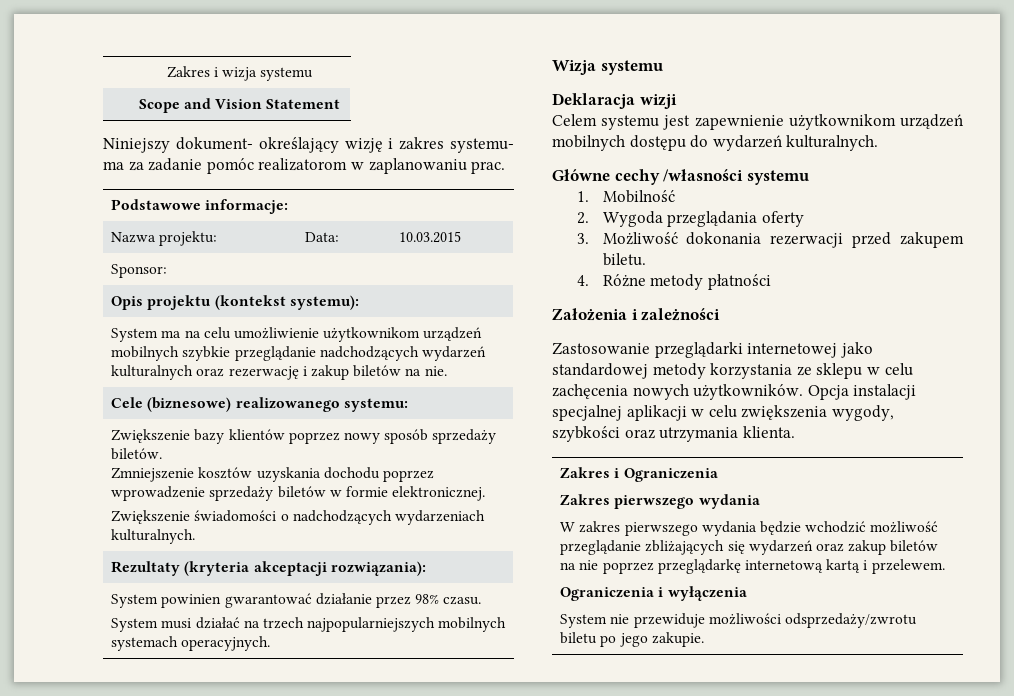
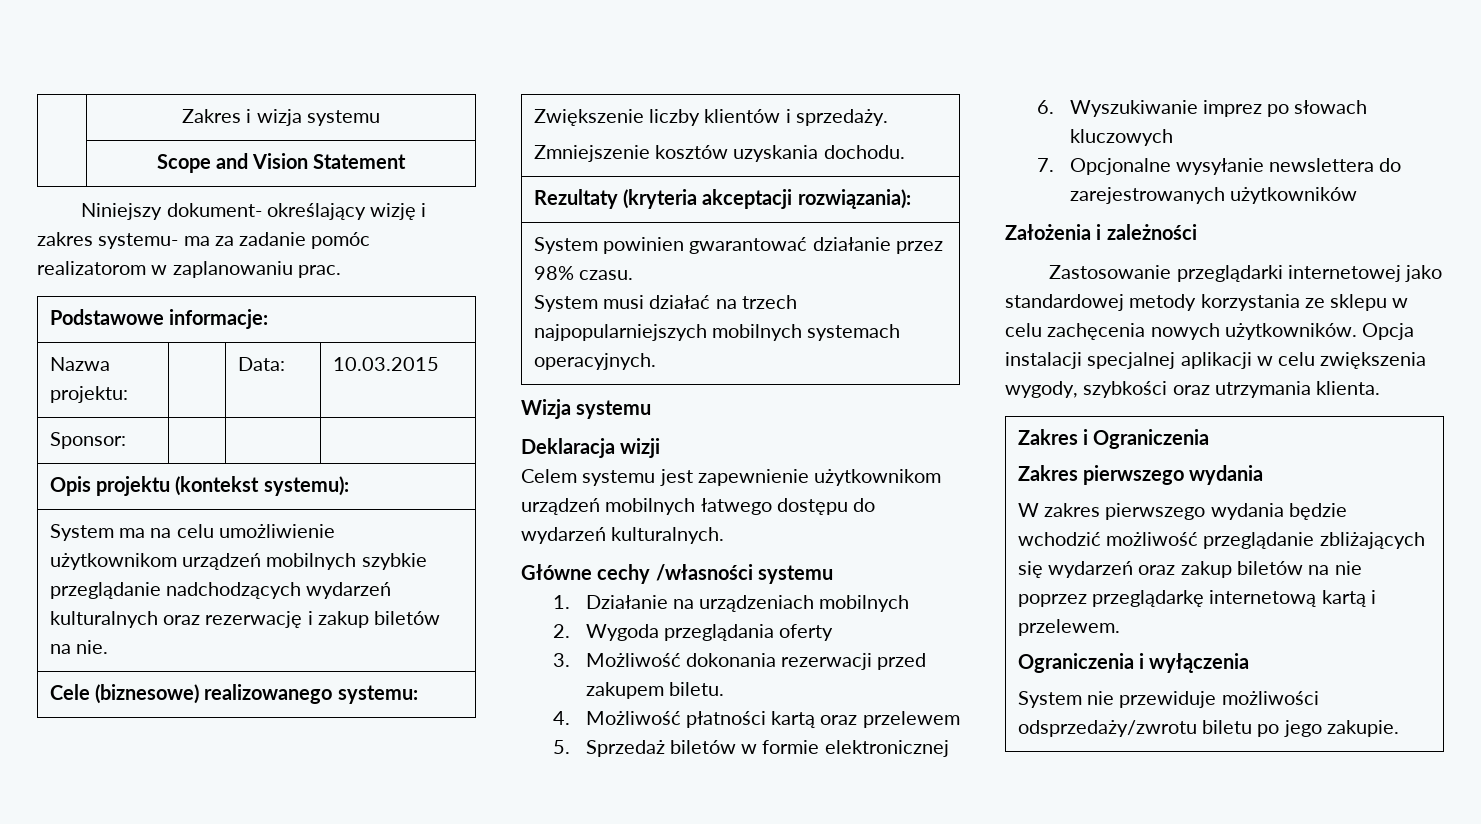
[194,429,497,444] [111,448,163,460] [111,467,435,482] [111,486,486,501] [111,510,486,525] [111,529,196,544] bazy klientów poprzez nowy sposób sprzedaży biletów. // Zmniejszenie kosztów uzyskania dochodu poprzez wprowadzenie sprzedaży biletów w formie elektronicznej. // Zwiększenie świadomości o nadchodzących wydarzeniach kulturalnych. -> [649,109,888,126] [533,145,905,162] liczby klientów i sprzedaży. // Zmniejszenie kosztów uzyskania dochodu.
(625, 143) none -> [700,498,772,515] łatwego
[602,190,675,203] Mobilność -> [585,595,910,612] Działanie na urządzeniach mobilnych
[602,274,704,290] Różne metody -> [585,711,681,725] Możliwość
(771, 282) none -> [771,711,960,728] [553,740,949,757] [1037,100,1368,117] [1069,129,1173,146] [1037,158,1402,175] [1069,187,1357,204] kartą oraz przelewem // 5. Sprzedaż biletów w formie elektronicznej // 6. Wyszukiwanie imprez po słowach kluczowych // 7. Opcjonalne wysyłanie newslettera do zarejestrowanych użytkowników

